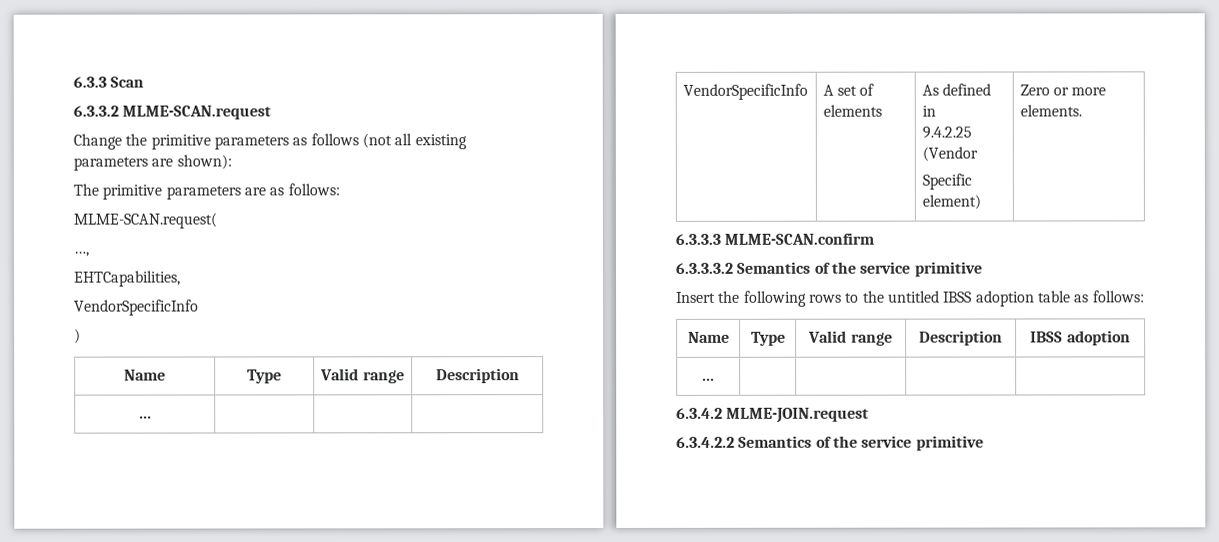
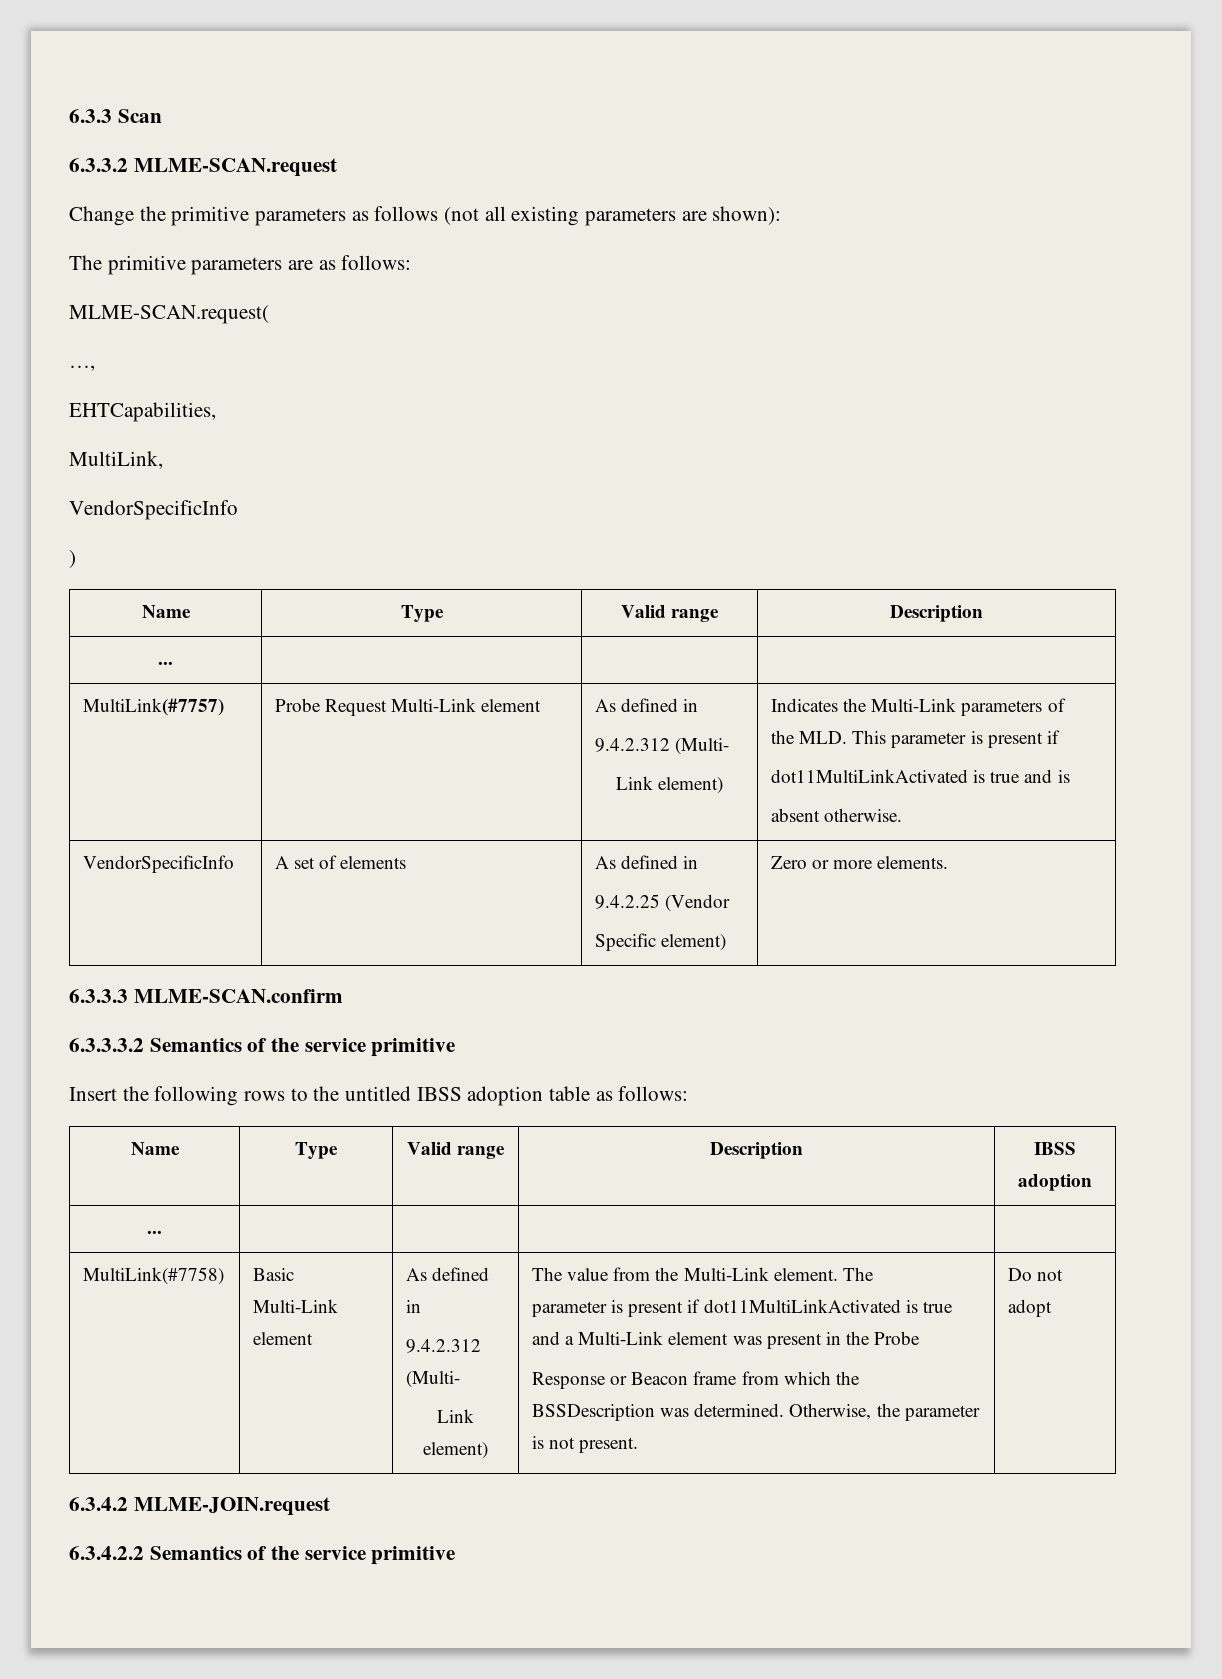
(181, 278) none -> [69,451,163,469] // MultiLink,
(152, 417) none -> [83,698,225,716] [275,698,542,716] [595,698,699,712] [595,738,730,755] [615,776,724,794] [771,698,1066,716] [771,730,1060,748] [771,769,1070,783] [771,808,903,822] // MultiLink(#7757) | Probe Request Multi-Link element | As defined in // 9.4.2.312 (Multi- // Link element) | Indicates the Multi-Link parameters of // the MLD. This parameter is present if // dot11MultiLinkActivated is true and is // absent otherwise.
(715, 379) none -> [83,1267,225,1285] [253,1268,295,1281] [253,1299,339,1313] [253,1332,314,1345] [406,1267,490,1281] [406,1300,422,1313] [406,1339,482,1353] [406,1371,461,1388] [437,1409,474,1423] [423,1442,488,1459] [532,1267,874,1281] [532,1299,953,1317] [532,1331,921,1349] [532,1371,860,1389] [532,1403,980,1421] [532,1436,639,1453] [1008,1268,1064,1281] [1008,1299,1053,1317] // MultiLink(#7758) | Basic Multi-Link element | As defined in // 9.4.2.312 (Multi- // Link element) | The value from the Multi-Link element. The // parameter is present if dot11MultiLinkActivated is true and a Multi-Link element was present in the Probe // Response or Beacon frame from which the BSSDescription was determined. Otherwise, the parameter is not present. | Do not adopt

